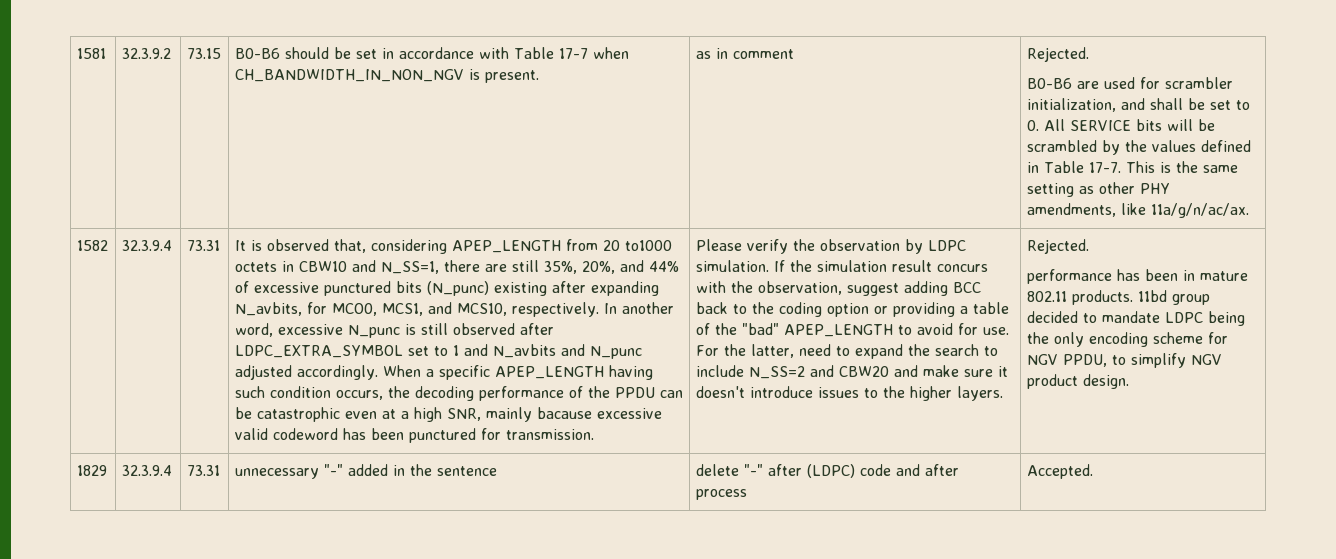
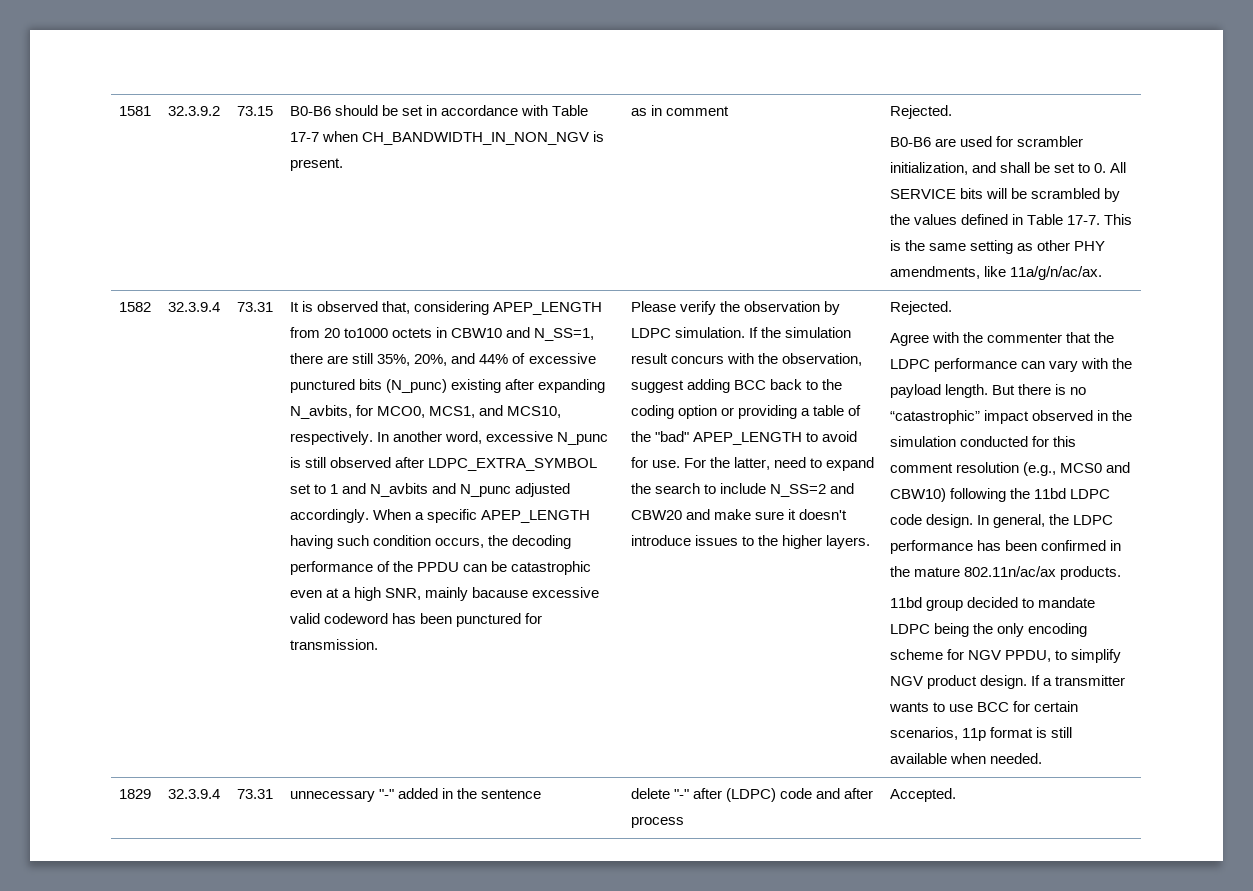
[1026,269,1248,284] [1026,291,1067,302] performance has been in mature 802.11 -> [890,332,1115,346] [890,358,1133,372] [890,384,1087,398] [890,410,1133,424] [890,436,1077,447] [890,462,1131,476] [890,488,1111,502] [890,514,1114,528] [890,540,1122,554] [890,566,1057,577] Agree with the commenter that the LDPC performance can vary with the payload length. But there is no “catastrophic” impact observed in the simulation conducted for this comment resolution (e.g., MCS0 and CBW10) following the 11bd LDPC code design. In general, the LDPC performance has been confirmed in the mature 802.11n/ac/ax
(1133, 297) none -> (1122, 573) //
(1129, 381) none -> [1031,675,1126,686] [889,701,1079,712] [890,727,1073,741] [890,753,1043,764] If a transmitter wants to use BCC for certain scenarios, 11p format is still available when needed.

